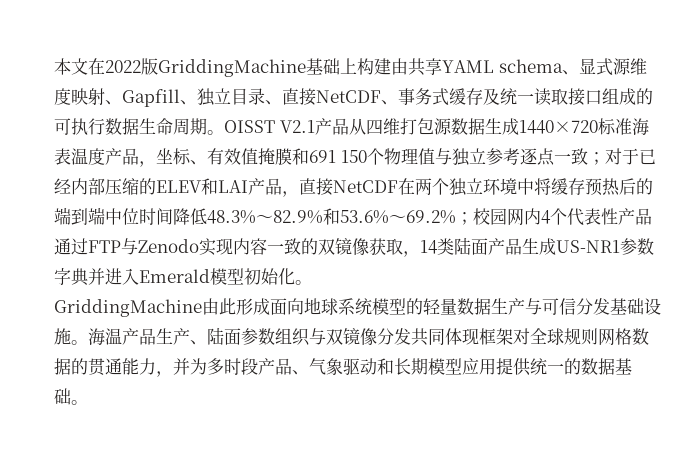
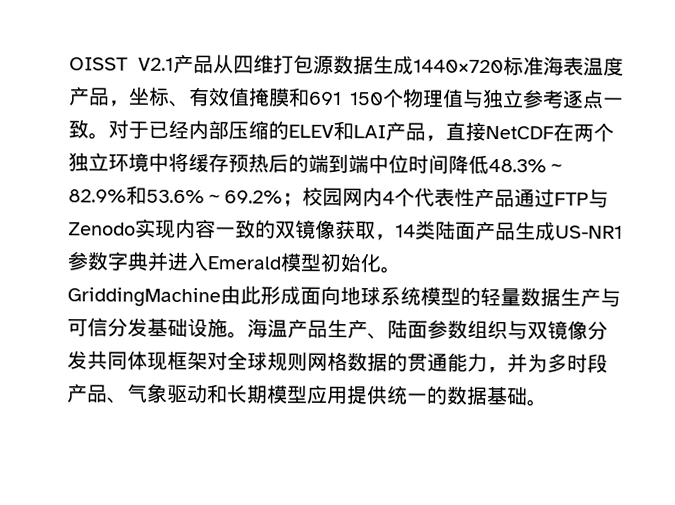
[54,58,647,77] [54,88,653,107] [54,118,224,135] 本文在2022版GriddingMachine基础上构建由共享YAML schema、显式源维度映射、Gapfill、独立目录、直接NetCDF、事务式缓存及统一读取接口组成的可执行数据生命周期。 -> (69, 64) none
[587,152,605,165] ； -> [88,132,109,140] 。

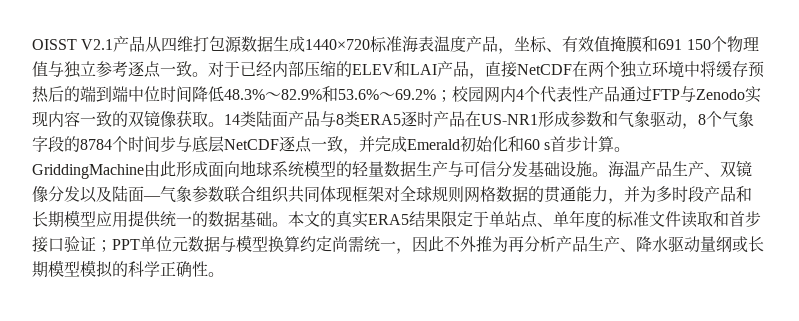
[375,234,396,241] ， -> [208,122,224,127] 。
[515,221,623,241] [67,251,381,273] 生成US-NR1参数字典并进入Emerald模型初始化 -> [320,111,754,129] [32,135,615,154] 与8类ERA5逐时产品在US-NR1形成参数和气象驱动，8个气象字段的8784个时间步与底层NetCDF逐点一致，并完成Emerald初始化和60 s首步计算
[387,319,608,340] [67,350,88,370] 陆面参数组织与双镜像分发 -> [720,160,752,177] [32,185,289,203] 双镜像分发以及陆面—气象参数联合组织
[106,383,208,404] 、气象驱动 -> (736, 194) none
(548, 403) none -> [288,210,761,228] [32,235,764,254] [32,260,224,278] 本文的真实ERA5结果限定于单站点、单年度的标准文件读取和首步接口验证；PPT单位元数据与模型换算约定尚需统一，因此不外推为再分析产品生产、降水驱动量纲或长期模型模拟的科学正确性。

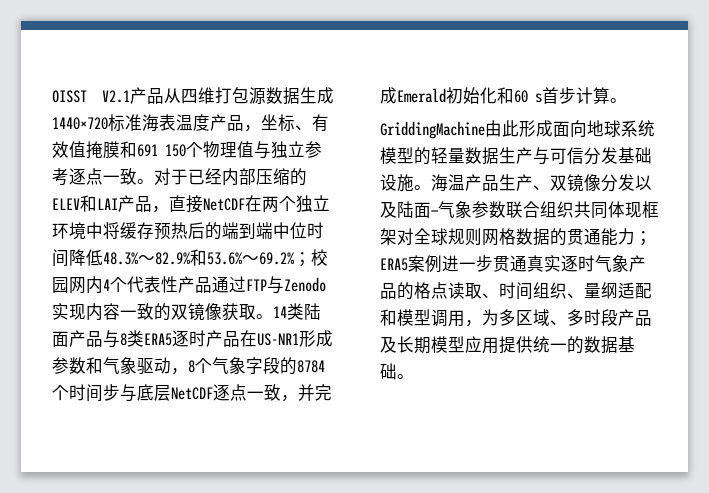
[608,186,656,204] ，并为 -> [635,231,652,246] [380,255,646,273] [380,282,652,300] [380,309,567,327] ；ERA5案例进一步贯通真实逐时气象产品的格点读取、时间组织、量纲适配和模型调用，为多区域、
[736,186,752,202] 和 -> [380,336,397,353] 及
[288,210,761,228] [32,235,764,254] [32,260,224,278] 本文的真实ERA5结果限定于单站点、单年度的标准文件读取和首步接口验证；PPT单位元数据与模型换算约定尚需统一，因此不外推为再分析产品生产、降水驱动量纲或长期模型模拟的科学正确性。 -> (414, 376) none

